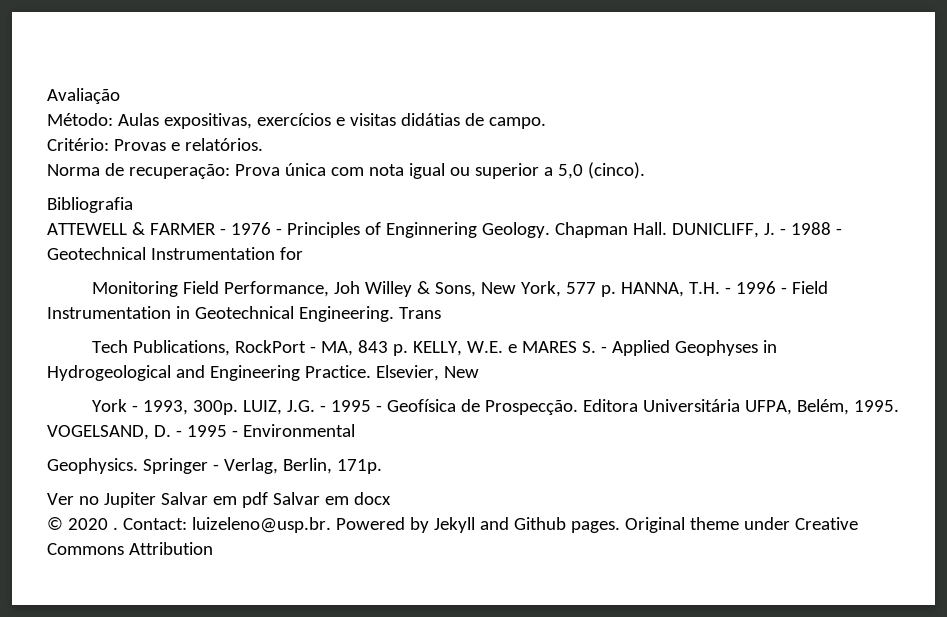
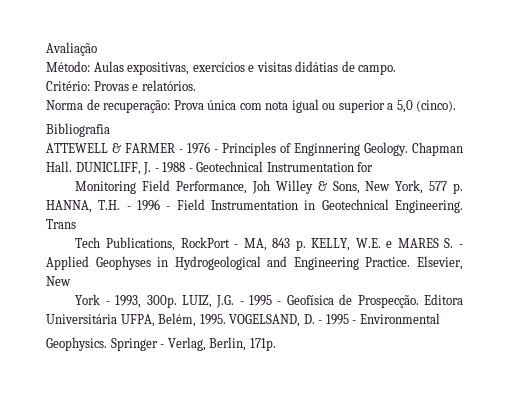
[47,492,391,508] [47,517,858,533] [47,542,213,555] // Ver no Jupiter Salvar em pdf Salvar em docx // © 2020 . Contact: luizeleno@usp.br. Powered by Jekyll and Github pages. Original theme under Creative Commons Attribution -> (276, 344) none

